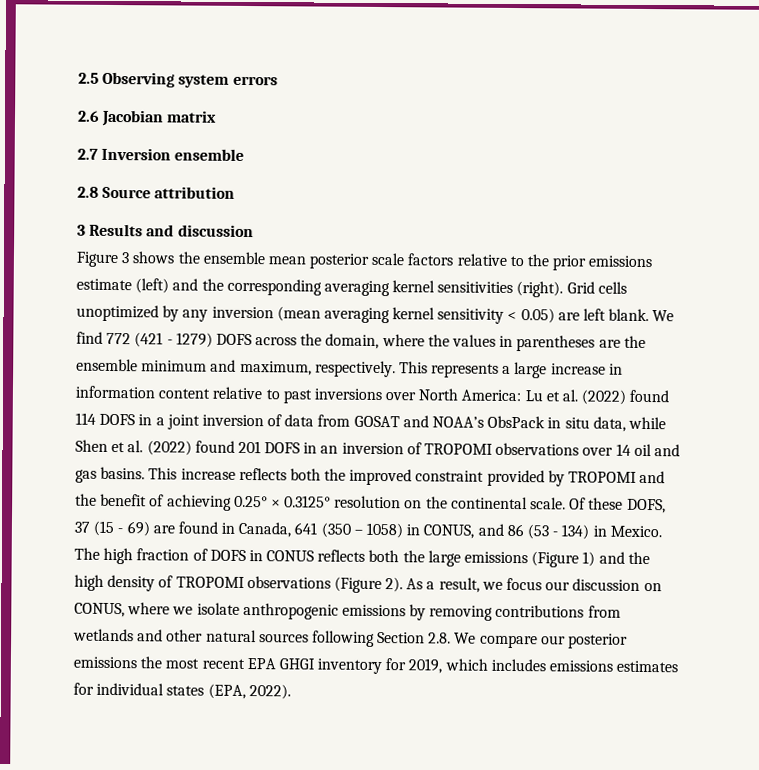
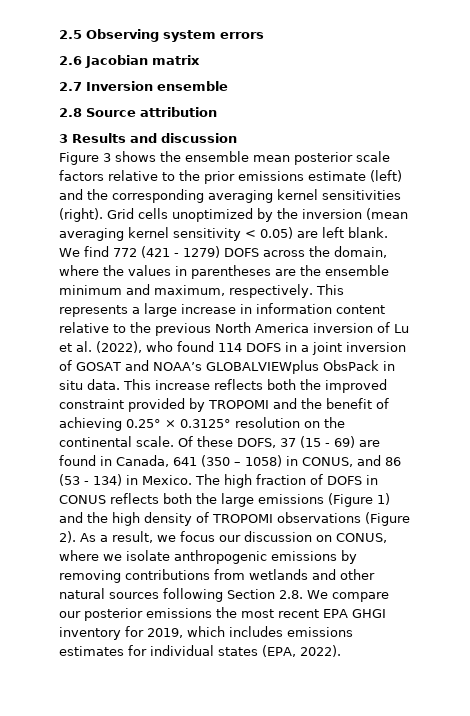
[182,309,209,322] any -> [277,208,298,219] the
[282,388,522,404] past inversions over North America: -> [130,322,390,336] the previous North America inversion of
[581,389,627,405] (2022) -> [96,341,173,353] (2022), who
[284,414,351,427] data from -> (72, 365) none
(485, 422) none -> [206,360,319,374] GLOBALVIEWplus
[592,416,666,432] [75,439,680,457] [75,466,146,483] data, while Shen et al. (2022) found 201 DOFS in an inversion of TROPOMI observations over 14 oil and gas basins. -> [87,379,120,390] data.

